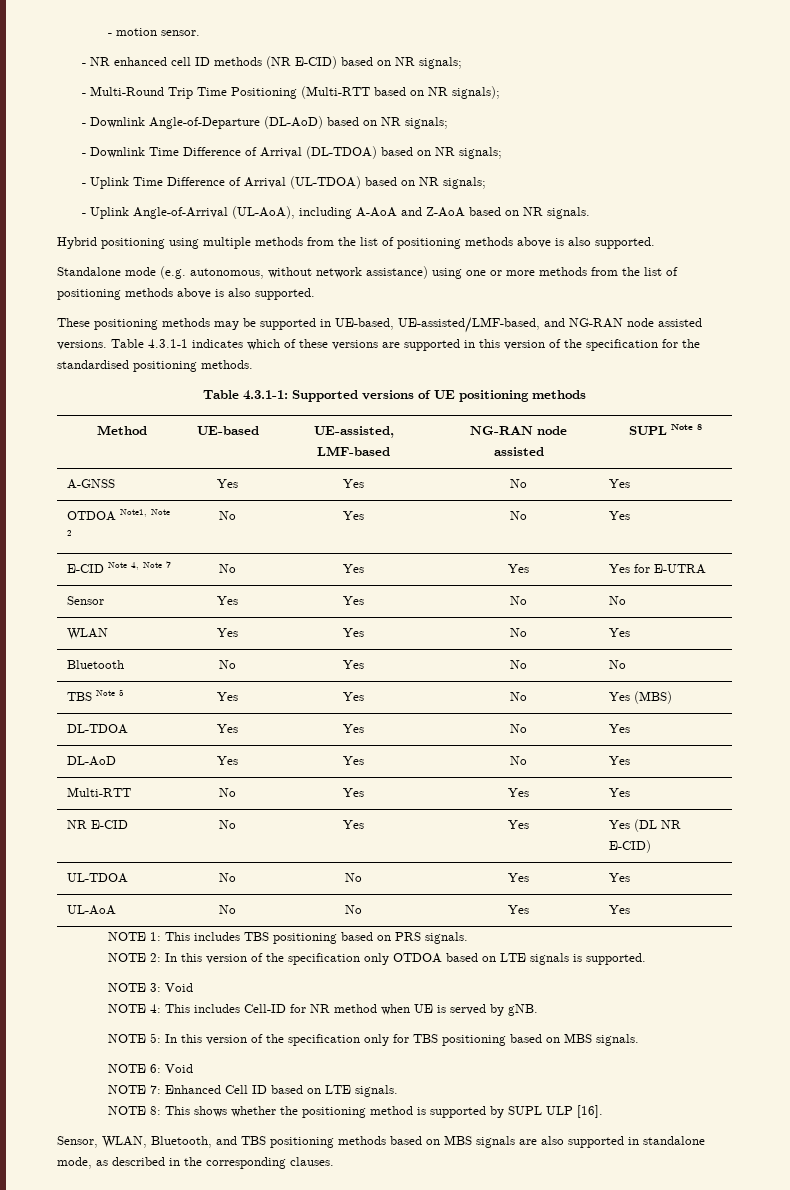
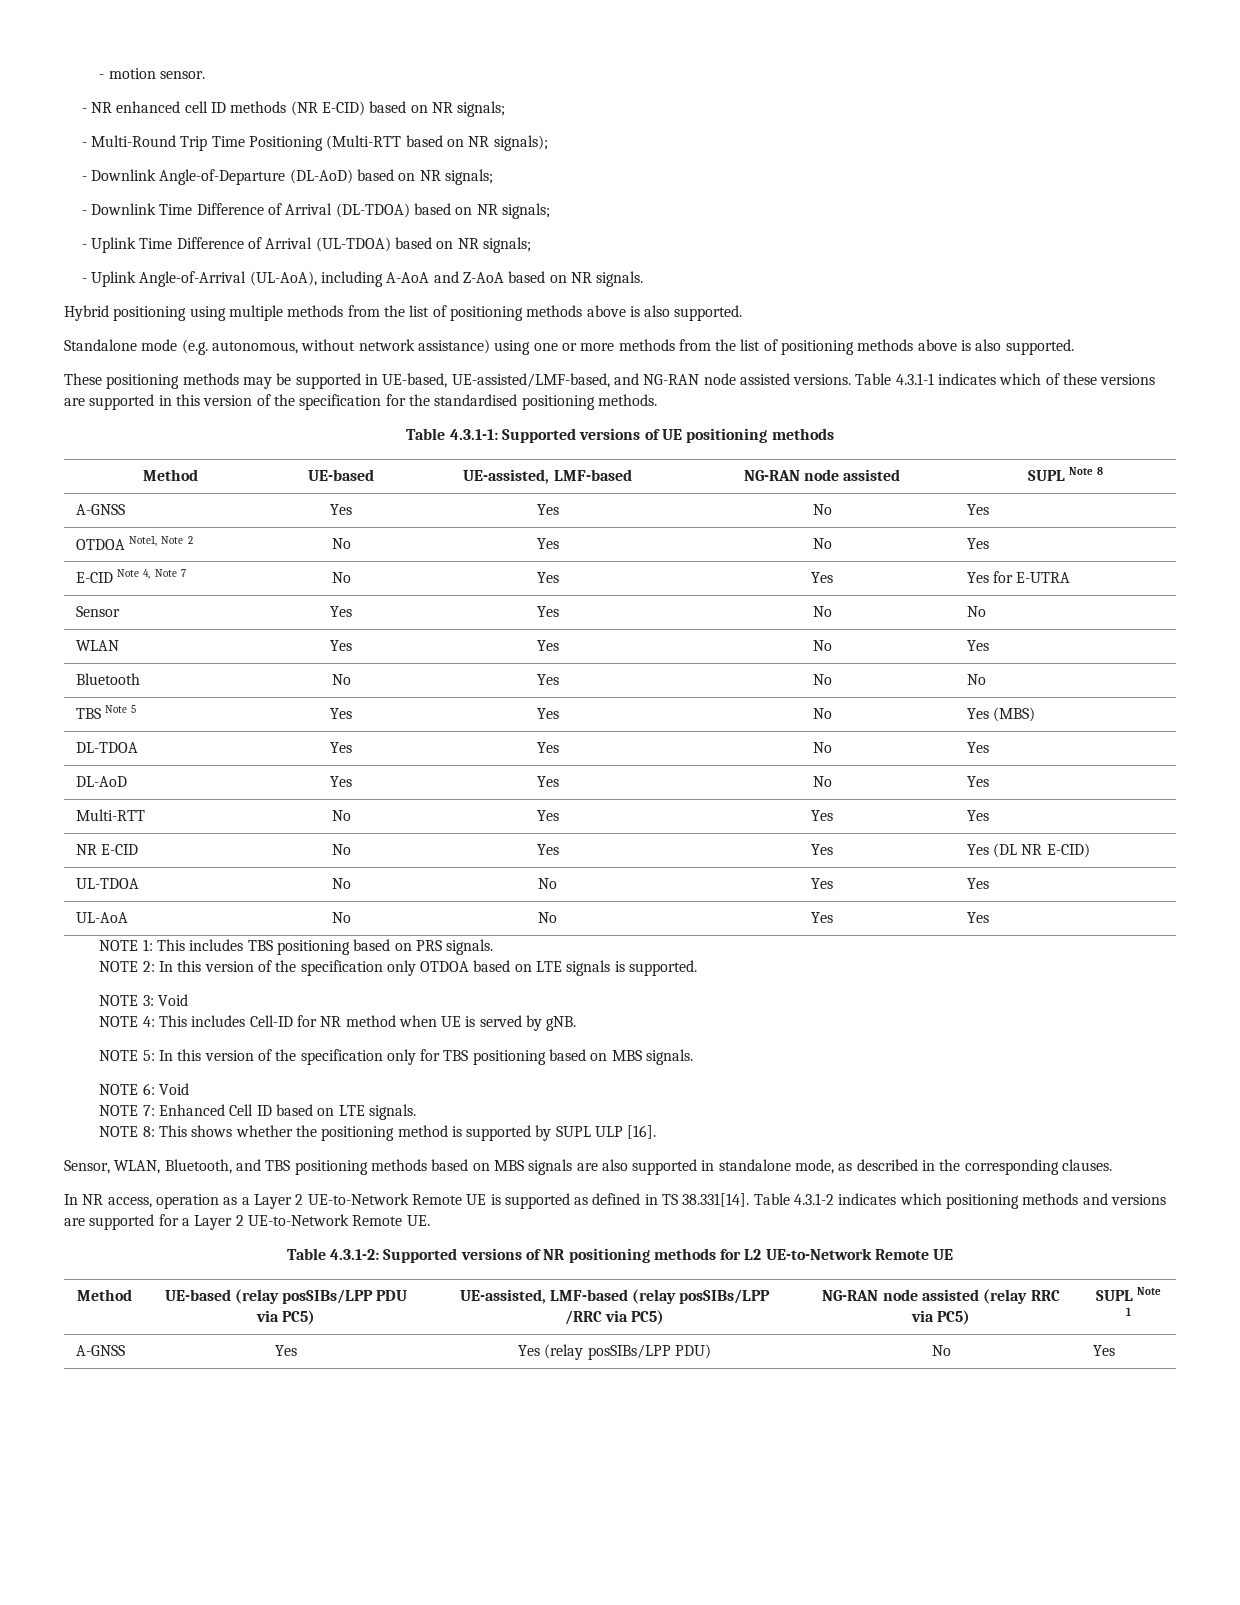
(334, 1161) none -> [64,1193,1167,1209] [64,1214,430,1230] [286,1248,954,1263] [76,1289,132,1301] [164,1289,408,1304] [255,1310,316,1325] [459,1289,771,1304] [564,1310,665,1325] [822,1289,1060,1304] [910,1310,971,1325] [1095,1287,1162,1301] [1126,1307,1131,1316] [75,1345,125,1356] [275,1345,297,1356] [518,1344,711,1360] [931,1345,951,1356] [1092,1345,1115,1356] // In NR access, operation as a Layer 2 UE-to-Network Remote UE is supported as defined in TS 38.331[14]. Table 4.3.1-2 indicates which positioning methods and versions are supported for a Layer 2 UE-to-Network Remote UE. // Table 4.3.1-2: Supported versions of NR positioning methods for L2 UE-to-Network Remote UE // Method | UE-based (relay posSIBs/LPP PDU via PC5) | UE-assisted, LMF-based (relay posSIBs/LPP /RRC via PC5) | NG-RAN node assisted (relay RRC via PC5) | SUPL Note 1 // A-GNSS | Yes | Yes (relay posSIBs/LPP PDU) | No | Yes

